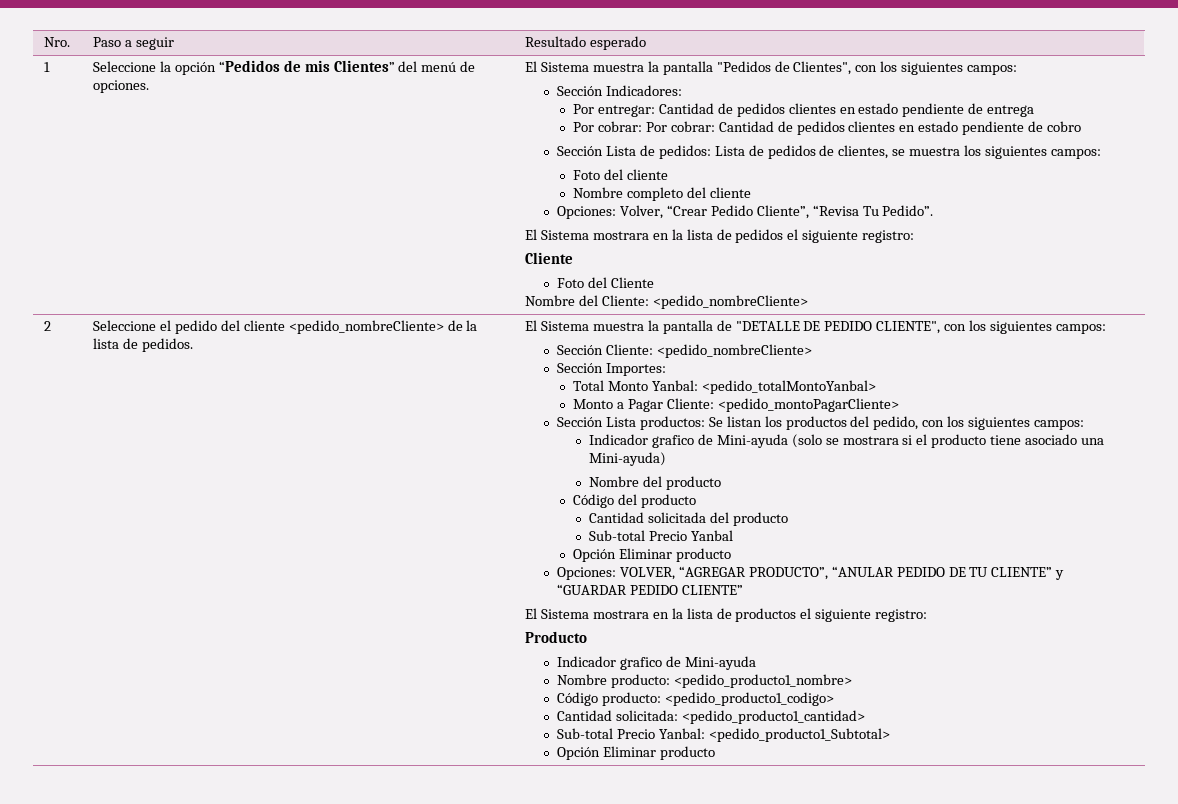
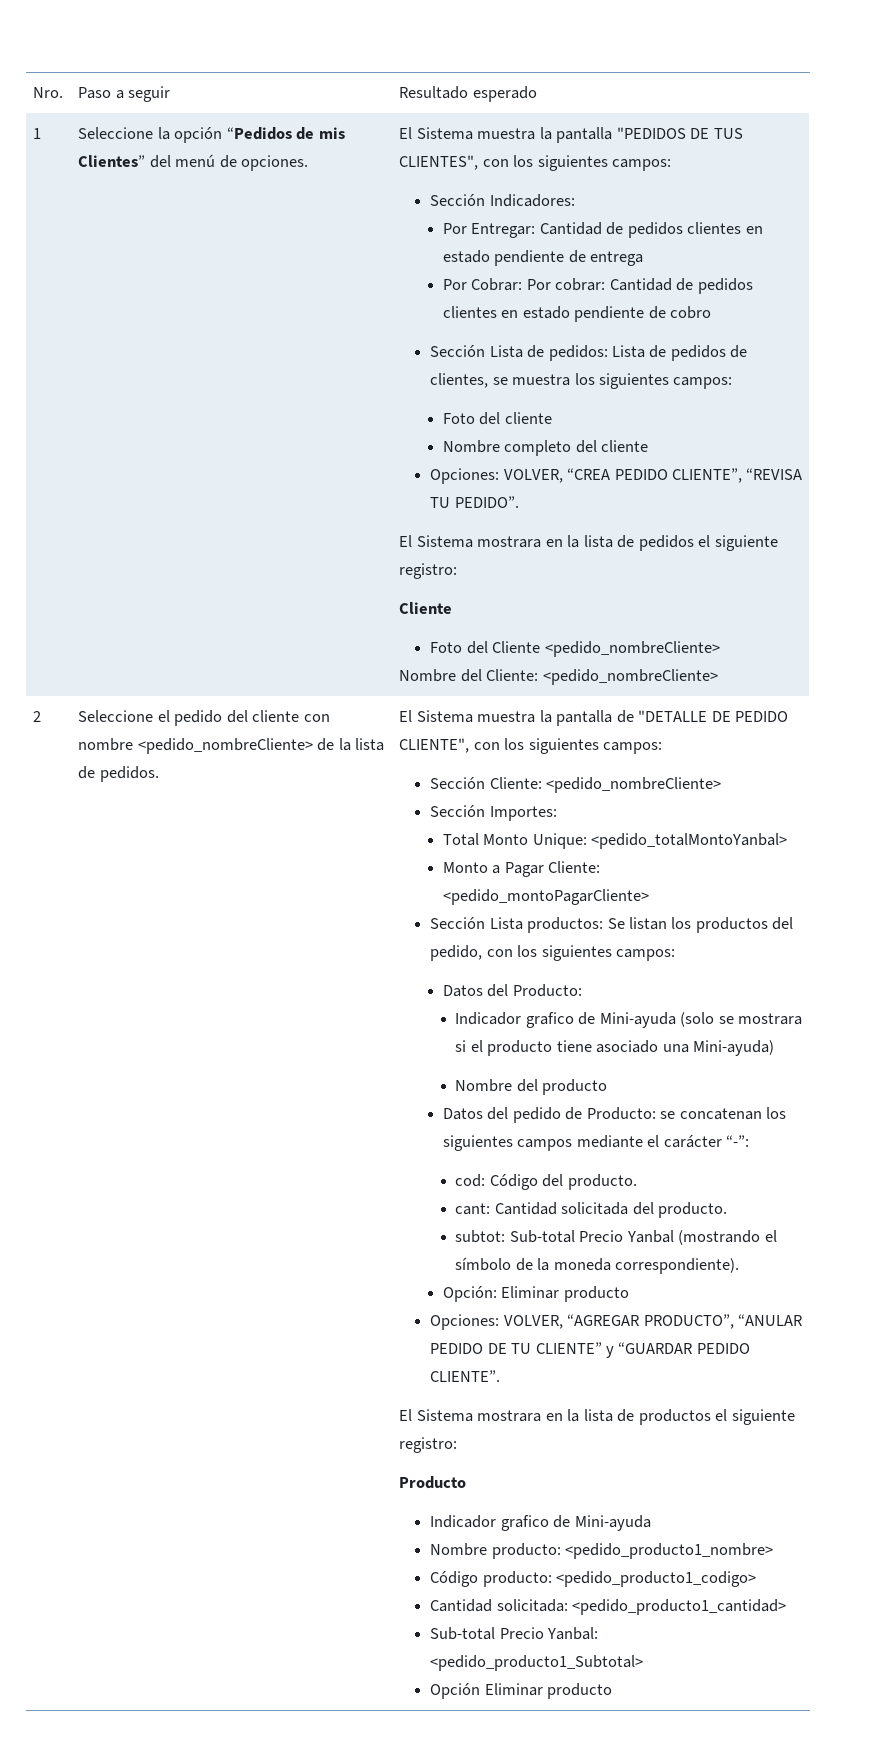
[716,61,852,75] "Pedidos de Clientes", -> [616,127,743,139] [399,155,479,170] "PEDIDOS DE TUS CLIENTES",
[597,105,655,117] entregar: -> [471,223,536,238] Entregar:
[597,121,642,132] cobrar: -> [471,278,523,291] Cobrar:
[619,205,934,219] Volver, “Crear Pedido Cliente”, “Revisa Tu Pedido”. -> [503,468,803,483] [430,496,519,508] VOLVER, “CREA PEDIDO CLIENTE”, “REVISA TU PEDIDO”.
(654, 282) none -> [544,641,720,657] <pedido_nombreCliente>
(285, 325) none -> [303,714,330,722] [78,738,134,751] con nombre
[651,380,698,391] Yanbal: -> [532,833,587,849] Unique:
(1084, 425) none -> [442,984,582,997] // Datos del Producto:
[573,494,696,508] Código del producto // -> [442,1107,786,1123] [442,1135,750,1151] [455,1174,637,1190] [455,1203,491,1215] Datos del pedido de Producto: se concatenan los siguientes campos mediante el carácter “-”: // cod: Código del producto. // cant:
[732,512,788,526] producto // -> [658,1202,728,1218] [455,1230,506,1243] producto. // subtot:
[573,549,617,562] // Opción -> [678,1230,777,1245] [455,1257,740,1274] [442,1286,497,1302] (mostrando el símbolo de la moneda correspondiente). // Opción:
[681,585,743,595] CLIENTE” -> [430,1370,501,1382] CLIENTE”.

